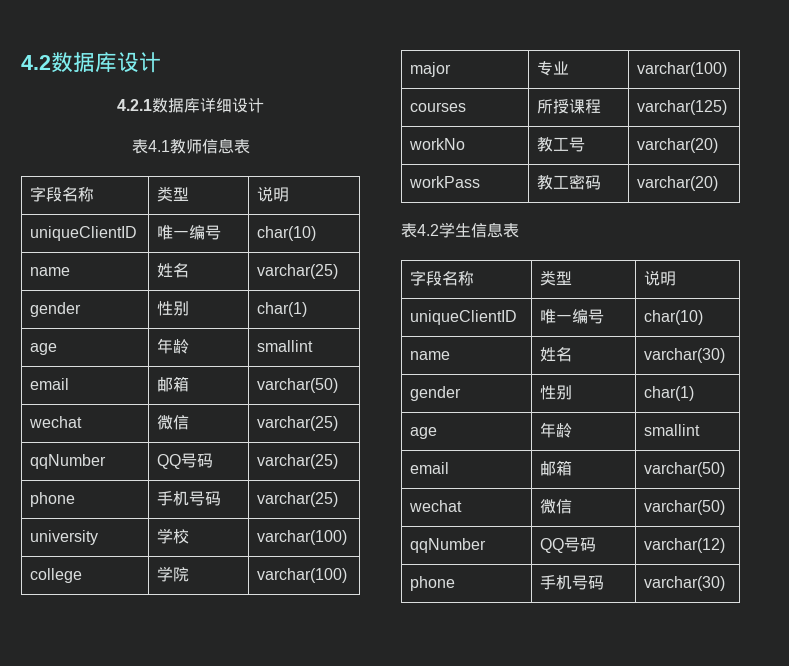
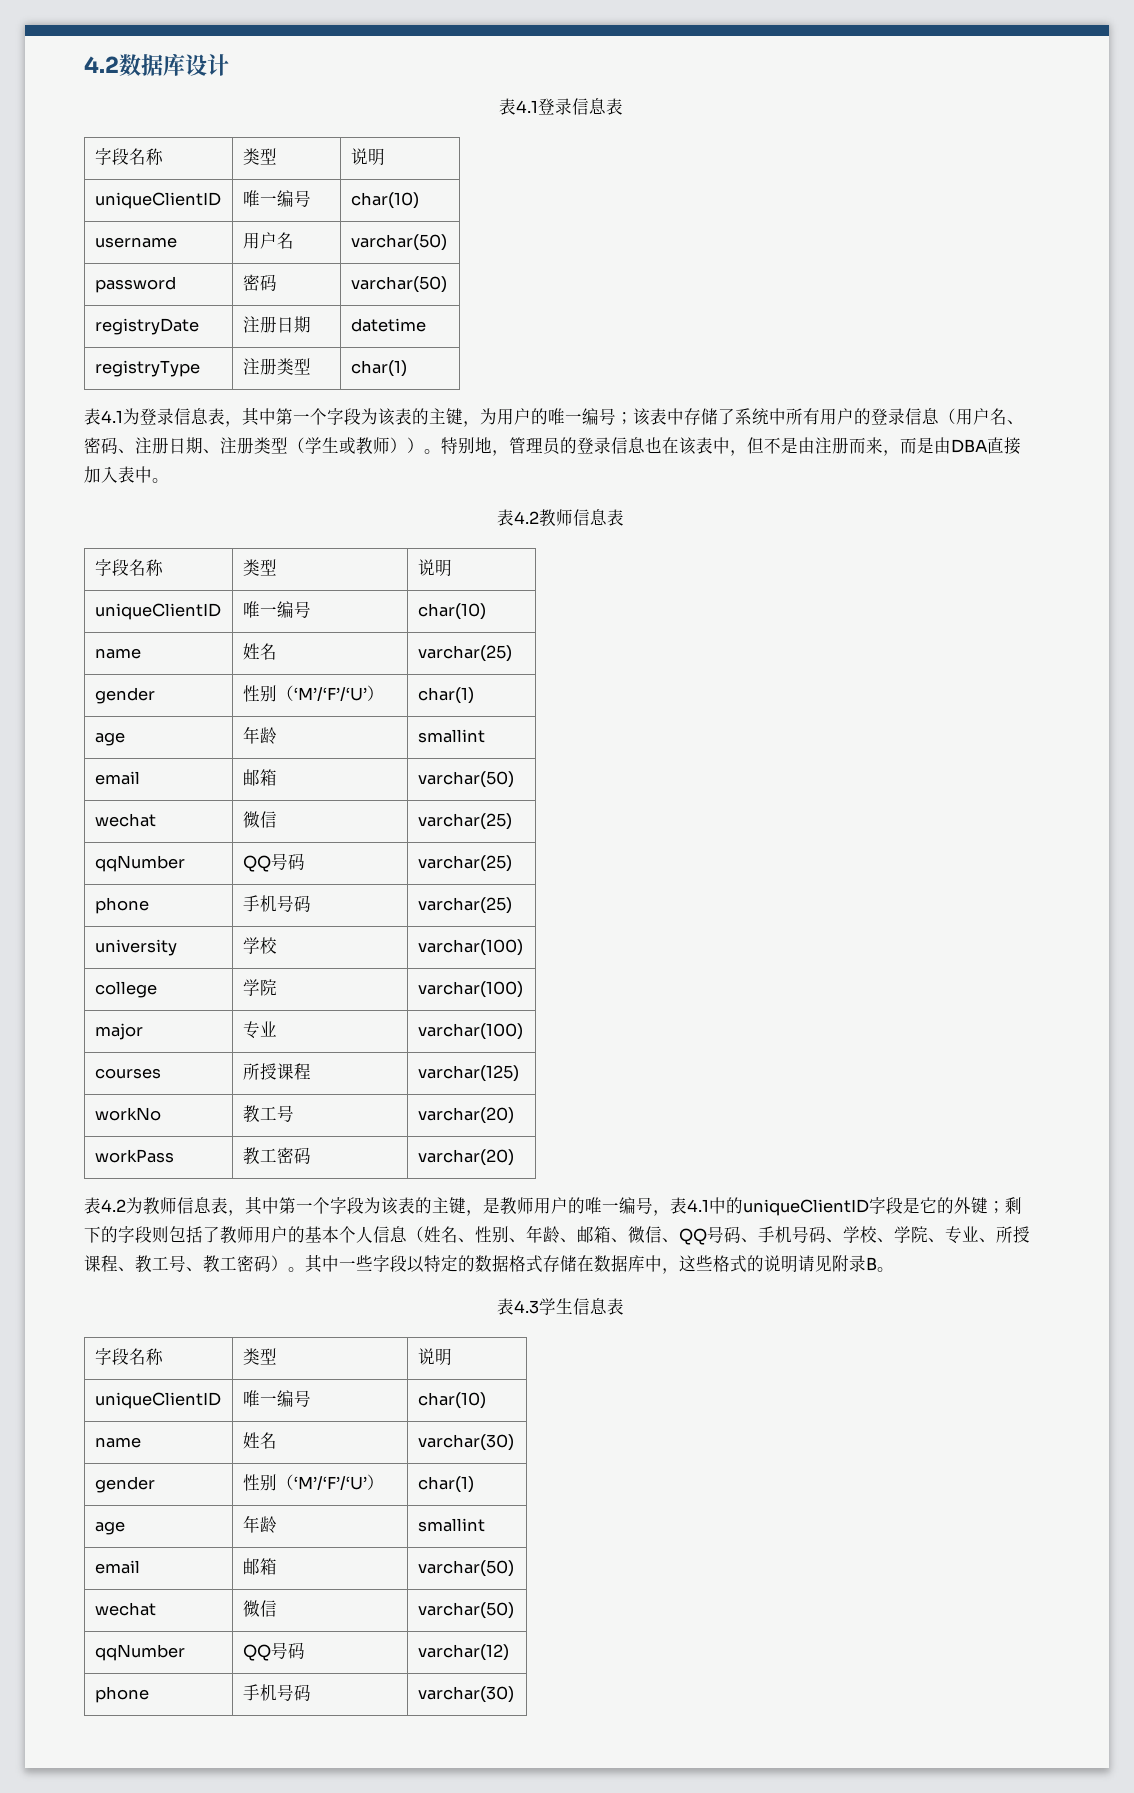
[117,98,264,113] [131,139,170,154] 4.2.1数据库详细设计 // 表4.1 -> [498,98,623,115] [94,148,163,165] [242,148,277,165] [350,148,385,166] [94,192,221,209] [242,190,311,207] [350,192,419,209] [94,237,177,248] [242,232,294,249] [350,234,447,251] [94,276,176,293] [242,274,277,291] [350,276,447,293] [94,318,199,335] [242,316,311,333] [350,318,426,332] [94,360,200,377] [242,358,311,375] [350,360,407,377] [84,408,1024,427] [84,437,1021,456] [84,466,169,483] [497,509,539,526] 表4.1登录信息表 // 字段名称 | 类型 | 说明 // uniqueClientID | 唯一编号 | char(10) // username | 用户名 | varchar(50) // password | 密码 | varchar(50) // registryDate | 注册日期 | datetime // registryType | 注册类型 | char(1) // 表4.1为登录信息表，其中第一个字段为该表的主键，为用户的唯一编号；该表中存储了系统中所有用户的登录信息（用户名、密码、注册日期、注册类型（学生或教师））。特别地，管理员的登录信息也在该表中，但不是由注册而来，而是由DBA直接加入表中。 // 表4.2
(190, 308) none -> [276,685,384,701] （‘M’/‘F’/‘U’）
(439, 230) none -> [126,1197,1022,1216] [84,1225,1030,1245] [84,1255,894,1274] [497,1298,539,1315] 为教师信息表，其中第一个字段为该表的主键，是教师用户的唯一编号，表4.1中的uniqueClientID字段是它的外键；剩下的字段则包括了教师用户的基本个人信息（姓名、性别、年龄、邮箱、微信、QQ号码、手机号码、学校、学院、专业、所授课程、教工号、教工密码）。其中一些字段以特定的数据格式存储在数据库中，这些格式的说明请见附录B。 // 表4.3
(573, 392) none -> [276,1474,384,1490] （‘M’/‘F’/‘U’）

